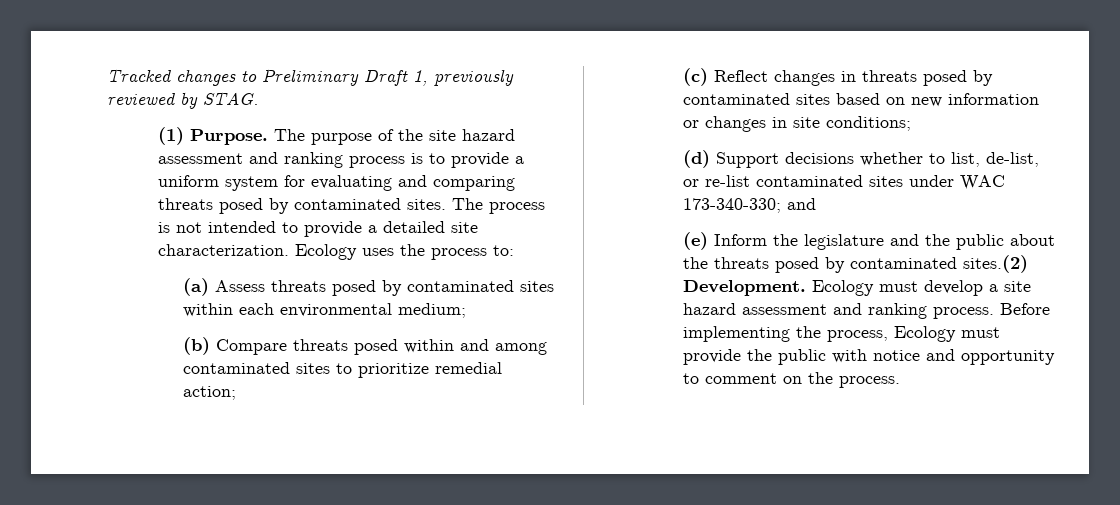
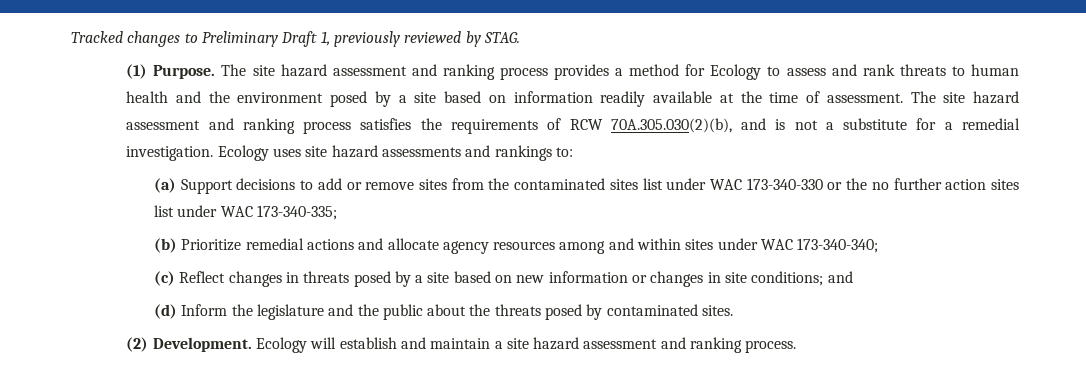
[310,129,515,145] [157,152,524,168] [157,175,515,191] [157,198,545,214] [157,221,478,237] [157,244,514,260] [183,278,555,296] [183,303,467,318] [183,337,548,355] [183,362,503,378] [183,386,237,400] purpose of the site hazard assessment and ranking process is to provide a uniform system for evaluating and comparing threats posed by contaminated sites. The process is not intended to provide a detailed site characterization. Ecology uses the process to: // (a) Assess threats posed by contaminated sites within each environmental medium; // (b) Compare threats posed within and among contaminated sites to prioritize remedial action; -> [252,64,1020,80] [126,91,1020,107] [126,118,1020,134] [126,145,573,161] [153,178,1020,194] [153,205,337,220] [153,238,879,254] site hazard assessment and ranking process provides a method for Ecology to assess and rank threats to human health and the environment posed by a site based on information readily available at the time of assessment. The site hazard assessment and ranking process satisfies the requirements of RCW 70A.305.030(2)(b), and is not a substitute for a remedial investigation. Ecology uses site hazard assessments and rankings to: // (a) Support decisions to add or remove sites from the contaminated sites list under WAC 173-340-330 or the no further action sites list under WAC 173-340-335; // (b) Prioritize remedial actions and allocate agency resources among and within sites under WAC 173-340-340;
[683,93,831,105] contaminated sites -> [415,272,450,283] a site
(912, 123) none -> [827,271,853,283] and
[716,152,1040,168] [683,175,1006,190] [683,198,817,213] [683,232,709,250] Support decisions whether to list, de-list, or re-list contaminated sites under WAC 173-340-330; and // (e) -> (177, 311) none
[963,255,1029,273] [683,280,984,296] sites.(2) Development. Ecology must develop -> [702,305,734,316] [126,337,491,353] sites. // (2) Development. Ecology will establish and maintain
[1000,303,1051,315] [683,326,1001,342] [683,349,1056,365] [683,372,901,388] Before implementing the process, Ecology must provide the public with notice and opportunity to comment on the process. -> (797, 346) none

